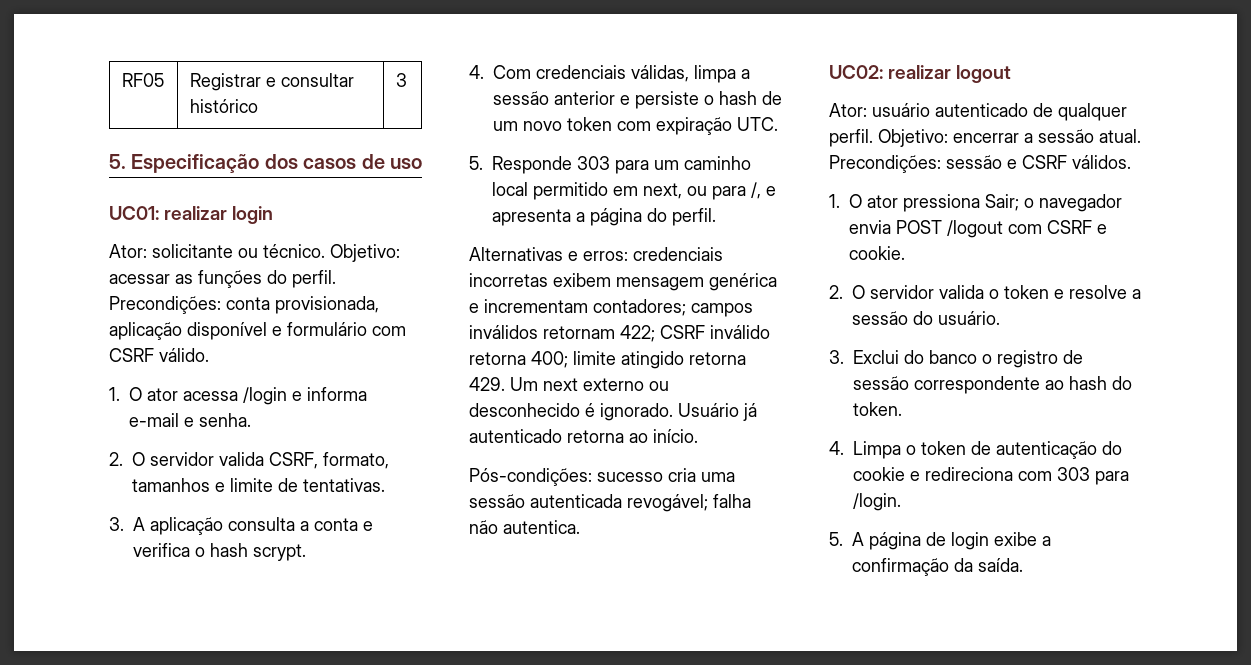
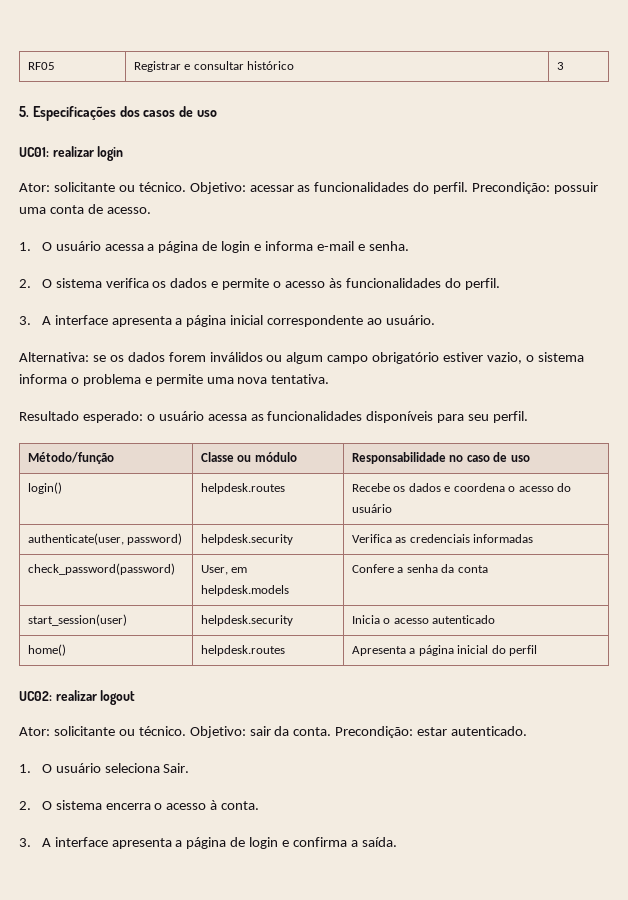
[131,154,260,173] Especificação -> [32,106,116,121] Especificações
[198,270,336,288] [109,296,379,314] [109,322,406,340] [109,348,209,362] [109,387,288,405] funções do perfil. Precondições: conta provisionada, aplicação disponível e formulário com CSRF válido. // 1. O ator acessa /login -> [314,182,599,194] [19,204,151,214] [19,241,251,253] funcionalidades do perfil. Precondição: possuir uma conta de acesso. // 1. O usuário acessa a página de login
[150,452,389,469] [132,478,385,492] [109,517,373,535] [133,543,306,561] [469,65,750,83] [493,91,782,109] [493,117,778,135] [469,156,751,174] [492,182,776,200] [492,208,716,226] [469,247,723,261] [469,273,777,291] [469,299,753,317] [469,325,770,342] [469,351,746,369] [469,377,669,391] [469,403,757,421] [469,429,698,443] [469,468,735,486] [469,494,751,512] [469,520,580,534] [829,65,1012,83] [829,103,1127,121] [829,129,1141,147] [829,155,1131,173] [829,194,1123,212] [849,220,1108,238] [849,246,906,260] [829,285,1141,299] [852,311,1000,325] [829,350,1083,368] [853,376,1132,394] [853,402,902,416] [829,441,1122,459] [853,467,1129,485] [853,493,901,511] [829,532,1051,550] [852,558,973,576] servidor valida CSRF, formato, tamanhos e limite de tentativas. // 3. A aplicação consulta a conta e verifica o hash scrypt. // 4. Com credenciais válidas, limpa a sessão anterior e persiste o hash de um novo token com expiração UTC. // 5. Responde 303 para um caminho local permitido em next, ou para /, e apresenta a página do perfil. // Alternativas e erros: credenciais incorretas exibem mensagem genérica e incrementam contadores; campos inválidos retornam 422; CSRF inválido retorna 400; limite atingido retorna 429. Um next externo ou desconhecido é ignorado. Usuário já autenticado retorna ao início. // Pós-condições: sucesso cria uma sessão autenticada revogável; falha não autentica. // UC02: realizar logout // Ator: usuário autenticado de qualquer perfil. Objetivo: encerrar a sessão atual. Precondições: sessão e CSRF válidos. // 1. O ator pressiona Sair; o navegador envia POST /logout com CSRF e cookie. // 2. O servidor valida o token e resolve a sessão do usuário. // 3. Exclui do banco o registro de sessão correspondente ao hash do token. // 4. Limpa o token de autenticação do cookie e redireciona com 303 para /login. // 5. A página de login exibe a confirmação da -> [55,278,500,290] [19,315,435,327] [19,352,584,364] [19,374,330,386] [19,411,529,423] [27,452,114,464] [200,452,297,462] [351,452,530,464] [27,482,62,494] [200,483,285,494] [351,483,572,492] [351,504,392,513] [27,533,183,545] [200,534,293,545] [351,534,534,543] [27,563,175,575] [200,565,248,575] [200,585,289,596] [351,564,488,573] [27,614,127,626] [200,615,293,626] [351,615,496,624] [27,644,66,656] [200,645,285,656] [351,645,538,656] [19,690,136,705] [19,726,528,738] [19,763,190,773] [19,800,260,810] [19,837,358,849] sistema verifica os dados e permite o acesso às funcionalidades do perfil. // 3. A interface apresenta a página inicial correspondente ao usuário. // Alternativa: se os dados forem inválidos ou algum campo obrigatório estiver vazio, o sistema informa o problema e permite uma nova tentativa. // Resultado esperado: o usuário acessa as funcionalidades disponíveis para seu perfil. // Método/função | Classe ou módulo | Responsabilidade no caso de uso // login() | helpdesk.routes | Recebe os dados e coordena o acesso do usuário // authenticate(user, password) | helpdesk.security | Verifica as credenciais informadas // check_password(password) | User, em helpdesk.models | Confere a senha da conta // start_session(user) | helpdesk.security | Inicia o acesso autenticado // home() | helpdesk.routes | Apresenta a página inicial do perfil // UC02: realizar logout // Ator: solicitante ou técnico. Objetivo: sair da conta. Precondição: estar autenticado. // 1. O usuário seleciona Sair. // 2. O sistema encerra o acesso à conta. // 3. A interface apresenta a página de login e confirma a

